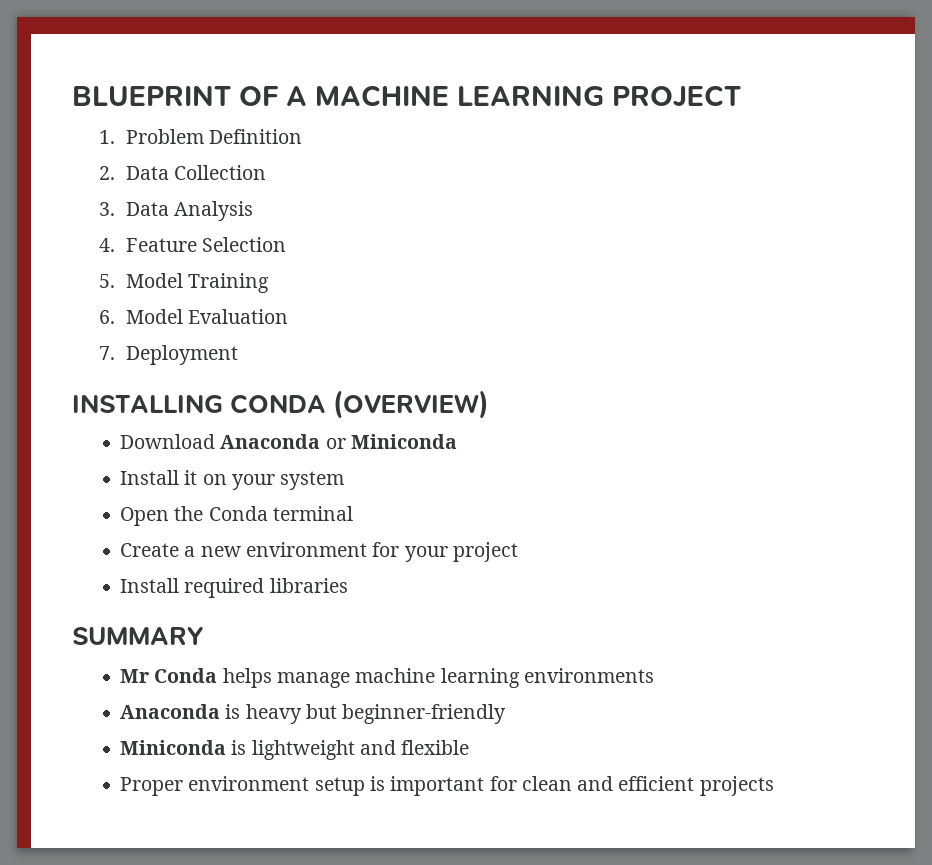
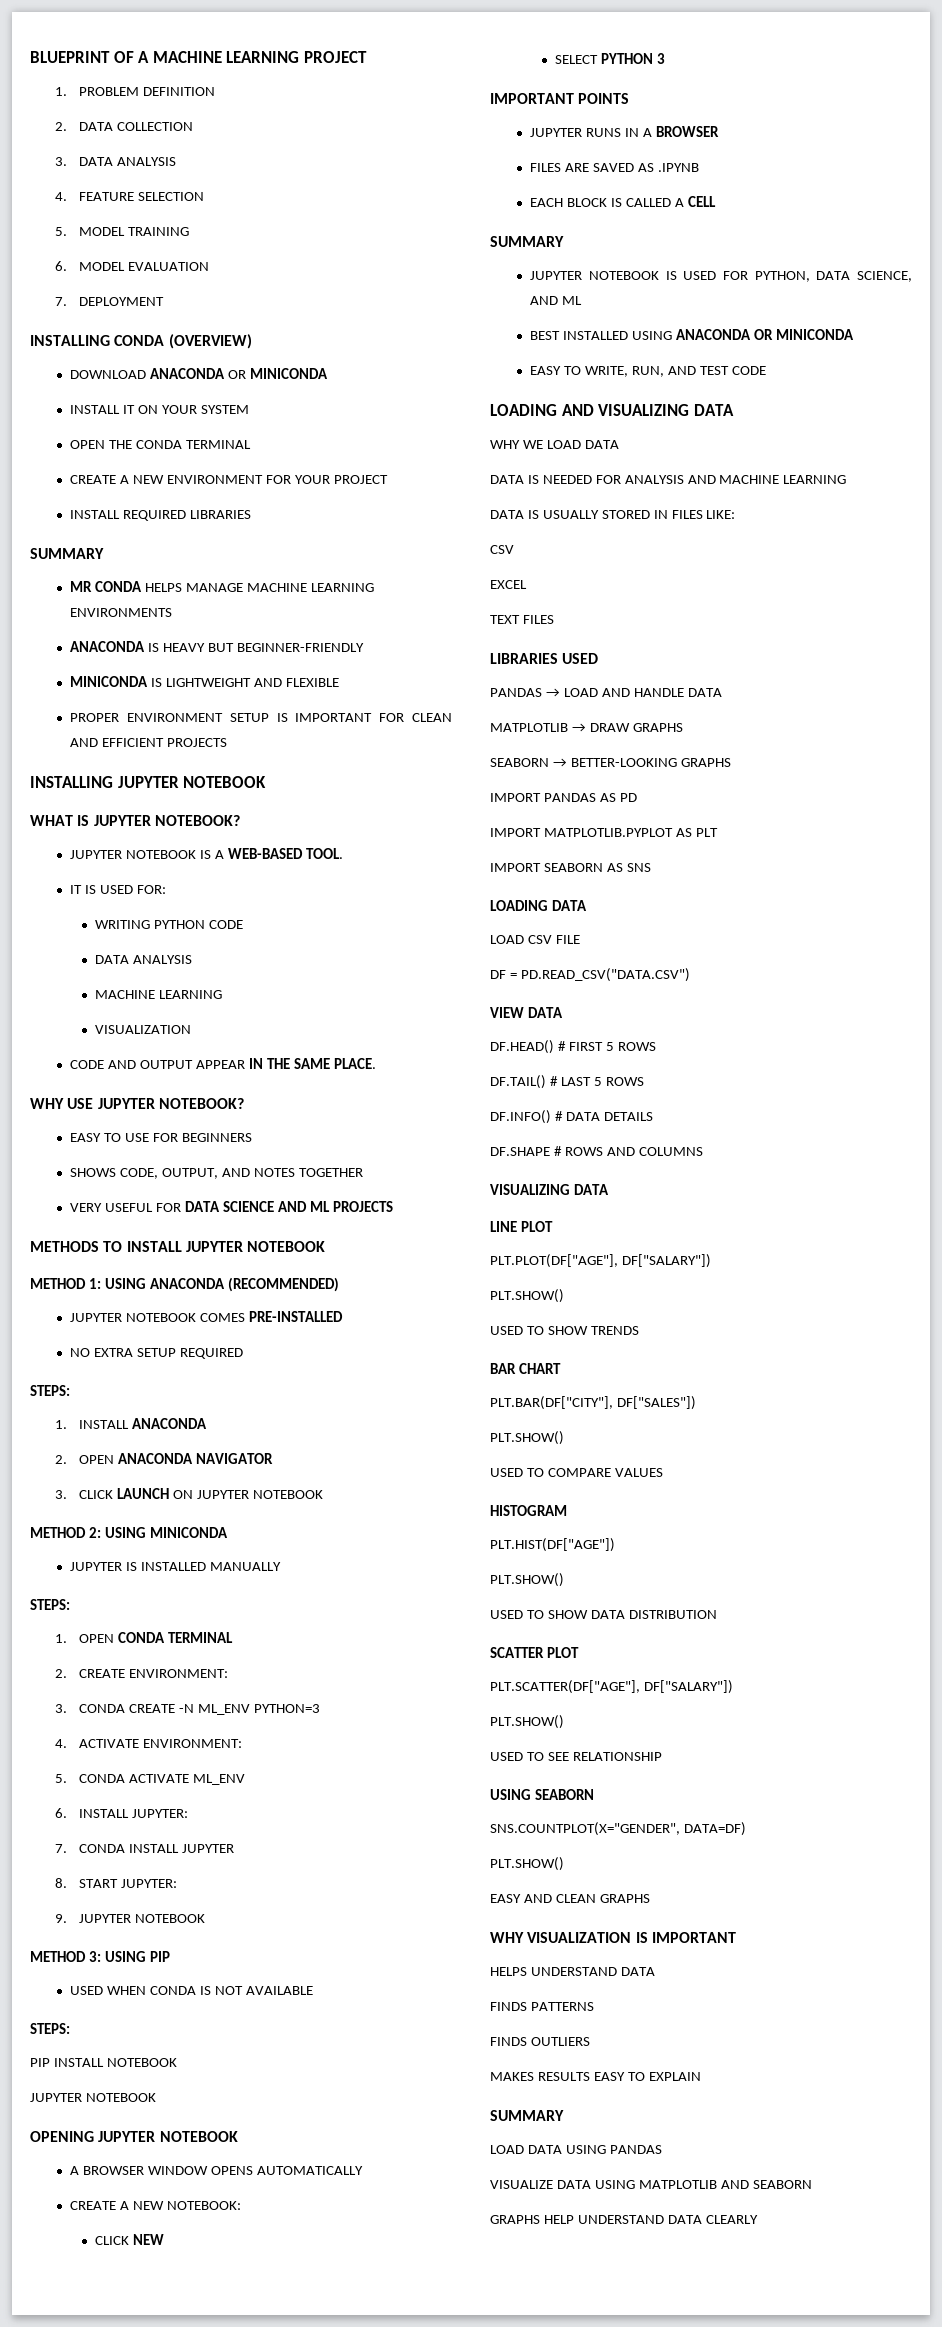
[125,129,302,144] [98,165,266,180] [98,201,253,221] [98,237,286,252] [98,273,269,293] [98,309,288,324] [98,345,238,365] Problem Definition // 2. Data Collection // 3. Data Analysis // 4. Feature Selection // 5. Model Training // 6. Model Evaluation // 7. Deployment -> [79,87,215,96] [54,122,193,131] [54,157,176,166] [54,192,204,201] [54,227,189,236] [54,261,209,271] [54,297,165,306] PROBLEM DEFINITION // 2. DATA COLLECTION // 3. DATA ANALYSIS // 4. FEATURE SELECTION // 5. MODEL TRAINING // 6. MODEL EVALUATION // 7. DEPLOYMENT
[120,434,458,449] [120,470,345,490] [120,506,354,526] [120,542,518,562] [120,578,348,598] [72,627,204,645] [120,668,654,688] [120,704,507,724] [120,740,470,760] [120,776,774,796] Download Anaconda or Miniconda // Install it on your system // Open the Conda terminal // Create a new environment for your project // Install required libraries // SUMMARY // Mr Conda helps manage machine learning environments // Anaconda is heavy but beginner-friendly // Miniconda is lightweight and flexible // Proper environment setup is important for clean and efficient projects -> [70,368,329,379] [70,405,250,414] [70,440,252,449] [70,475,388,484] [70,510,252,521] [30,548,104,559] [70,581,375,592] [70,608,173,617] [70,641,365,652] [70,676,340,687] [70,713,452,722] [70,738,228,747] [30,776,267,788] [30,815,240,826] [70,848,344,859] [70,885,167,894] [95,920,243,929] [95,955,192,964] [95,990,222,999] [95,1025,192,1034] [70,1058,376,1069] [30,1098,244,1109] [70,1133,253,1142] [70,1168,364,1179] [70,1201,393,1212] [30,1241,326,1252] [30,1277,340,1292] [70,1311,344,1322] [70,1348,244,1359] [30,1385,70,1396] [54,1418,207,1429] [54,1453,273,1464] [54,1488,323,1499] [30,1527,229,1538] [70,1562,282,1571] [30,1599,70,1610] [54,1632,233,1643] [54,1669,228,1678] [54,1704,320,1715] [54,1739,242,1748] [54,1774,245,1785] [54,1808,188,1818] [54,1844,234,1853] [54,1878,177,1888] [54,1914,205,1923] [30,1951,171,1962] [70,1986,314,1995] [30,2023,70,2034] [30,2058,177,2067] [30,2093,156,2102] [30,2131,238,2142] [70,2166,364,2175] [70,2201,242,2210] [95,2234,164,2245] [555,53,665,64] [490,93,630,104] [530,126,720,137] [530,163,700,172] [530,196,717,207] [490,236,564,247] [530,271,912,282] [530,296,583,305] [530,329,855,340] [530,366,766,377] [490,404,734,416] [490,440,619,449] [490,475,847,484] [490,510,736,519] [490,545,514,554] [490,580,527,589] [490,615,554,624] [490,653,599,664] [490,688,722,697] [490,723,683,732] [490,758,731,767] [490,793,637,802] [490,828,718,837] [490,863,651,872] [490,900,588,911] [490,935,580,944] [490,968,690,982] [490,1007,564,1018] [490,1040,656,1054] [490,1075,644,1089] [490,1110,653,1124] [490,1146,703,1156] [490,1184,610,1195] [490,1221,553,1232] [490,1254,711,1268] [490,1289,564,1303] [490,1326,639,1335] [490,1363,561,1374] [490,1396,696,1410] [490,1431,564,1445] [490,1468,663,1477] [490,1505,567,1516] [490,1538,615,1552] [490,1573,564,1587] [490,1610,717,1619] [490,1647,579,1658] [490,1680,733,1694] [490,1715,564,1729] [490,1752,662,1761] [490,1789,594,1800] [490,1822,746,1836] [490,1857,564,1871] [490,1894,650,1903] [490,1932,736,1943] [490,1967,655,1976] [490,2002,594,2011] [490,2037,590,2046] [490,2072,701,2081] [490,2110,564,2121] [490,2145,662,2154] [490,2180,812,2189] [490,2215,758,2224] DOWNLOAD ANACONDA OR MINICONDA // INSTALL IT ON YOUR SYSTEM // OPEN THE CONDA TERMINAL // CREATE A NEW ENVIRONMENT FOR YOUR PROJECT // INSTALL REQUIRED LIBRARIES // SUMMARY // MR CONDA HELPS MANAGE MACHINE LEARNING ENVIRONMENTS // ANACONDA IS HEAVY BUT BEGINNER-FRIENDLY // MINICONDA IS LIGHTWEIGHT AND FLEXIBLE // PROPER ENVIRONMENT SETUP IS IMPORTANT FOR CLEAN AND EFFICIENT PROJECTS // INSTALLING JUPYTER NOTEBOOK // WHAT IS JUPYTER NOTEBOOK? // JUPYTER NOTEBOOK IS A WEB-BASED TOOL. // IT IS USED FOR: // WRITING PYTHON CODE // DATA ANALYSIS // MACHINE LEARNING // VISUALIZATION // CODE AND OUTPUT APPEAR IN THE SAME PLACE. // WHY USE JUPYTER NOTEBOOK? // EASY TO USE FOR BEGINNERS // SHOWS CODE, OUTPUT, AND NOTES TOGETHER // VERY USEFUL FOR DATA SCIENCE AND ML PROJECTS // METHODS TO INSTALL JUPYTER NOTEBOOK // METHOD 1: USING ANACONDA (RECOMMENDED) // JUPYTER NOTEBOOK COMES PRE-INSTALLED // NO EXTRA SETUP REQUIRED // STEPS: // 1. INSTALL ANACONDA // 2. OPEN ANACONDA NAVIGATOR // 3. CLICK LAUNCH ON JUPYTER NOTEBOOK // METHOD 2: USING MINICONDA // JUPYTER IS INSTALLED MANUALLY // STEPS: // 1. OPEN CONDA TERMINAL // 2. CREATE ENVIRONMENT: // 3. CONDA CREATE -N ML_ENV PYTHON=3 // 4. ACTIVATE ENVIRONMENT: // 5. CONDA ACTIVATE ML_ENV // 6. INSTALL JUPYTER: // 7. CONDA INSTALL JUPYTER // 8. START JUPYTER: // 9. JUPYTER NOTEBOOK // METHOD 3: USING PIP // USED WHEN CONDA IS NOT AVAILABLE // STEPS: // PIP INSTALL NOTEBOOK // JUPYTER NOTEBOOK // OPENING JUPYTER NOTEBOOK // A BROWSER WINDOW OPENS AUTOMATICALLY // CREATE A NEW NOTEBOOK: // CLICK NEW // SELECT PYTHON 3 // IMPORTANT POINTS // JUPYTER RUNS IN A BROWSER // FILES ARE SAVED AS .IPYNB // EACH BLOCK IS CALLED A CELL // SUMMARY // JUPYTER NOTEBOOK IS USED FOR PYTHON, DATA SCIENCE, AND ML // BEST INSTALLED USING ANACONDA OR MINICONDA // EASY TO WRITE, RUN, AND TEST CODE // LOADING AND VISUALIZING DATA // WHY WE LOAD DATA // DATA IS NEEDED FOR ANALYSIS AND MACHINE LEARNING // DATA IS USUALLY STORED IN FILES LIKE: // CSV // EXCEL // TEXT FILES // LIBRARIES USED // PANDAS → LOAD AND HANDLE DATA // MATPLOTLIB → DRAW GRAPHS // SEABORN → BETTER-LOOKING GRAPHS // IMPORT PANDAS AS PD // IMPORT MATPLOTLIB.PYPLOT AS PLT // IMPORT SEABORN AS SNS // LOADING DATA // LOAD CSV FILE // DF = PD.READ_CSV("DATA.CSV") // VIEW DATA // DF.HEAD() # FIRST 5 ROWS // DF.TAIL() # LAST 5 ROWS // DF.INFO() # DATA DETAILS // DF.SHAPE # ROWS AND COLUMNS // VISUALIZING DATA // LINE PLOT // PLT.PLOT(DF["AGE"], DF["SALARY"]) // PLT.SHOW() // USED TO SHOW TRENDS // BAR CHART // PLT.BAR(DF["CITY"], DF["SALES"]) // PLT.SHOW() // USED TO COMPARE VALUES // HISTOGRAM // PLT.HIST(DF["AGE"]) // PLT.SHOW() // USED TO SHOW DATA DISTRIBUTION // SCATTER PLOT // PLT.SCATTER(DF["AGE"], DF["SALARY"]) // PLT.SHOW() // USED TO SEE RELATIONSHIP // USING SEABORN // SNS.COUNTPLOT(X="GENDER", DATA=DF) // PLT.SHOW() // EASY AND CLEAN GRAPHS // WHY VISUALIZATION IS IMPORTANT // HELPS UNDERSTAND DATA // FINDS PATTERNS // FINDS OUTLIERS // MAKES RESULTS EASY TO EXPLAIN // SUMMARY // LOAD DATA USING PANDAS // VISUALIZE DATA USING MATPLOTLIB AND SEABORN // GRAPHS HELP UNDERSTAND DATA CLEARLY

